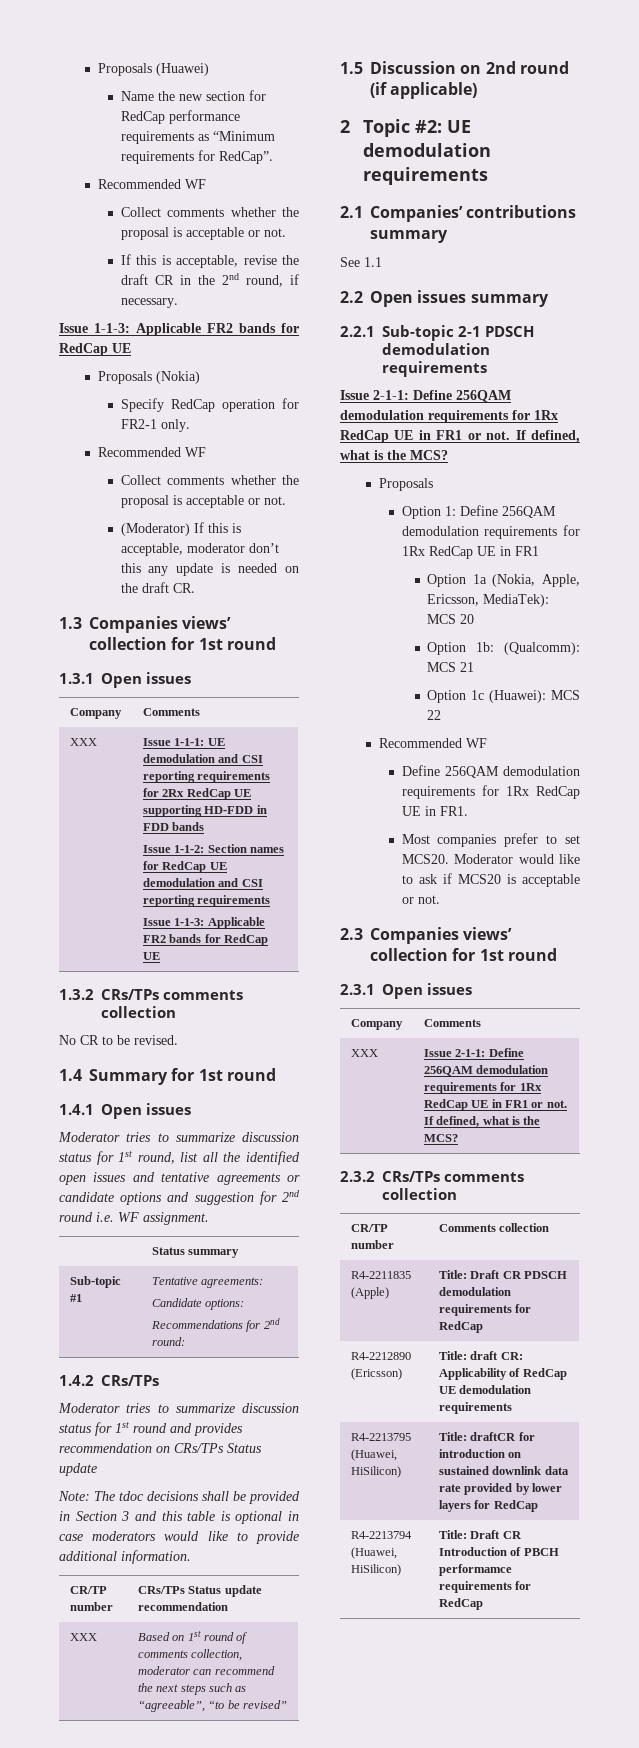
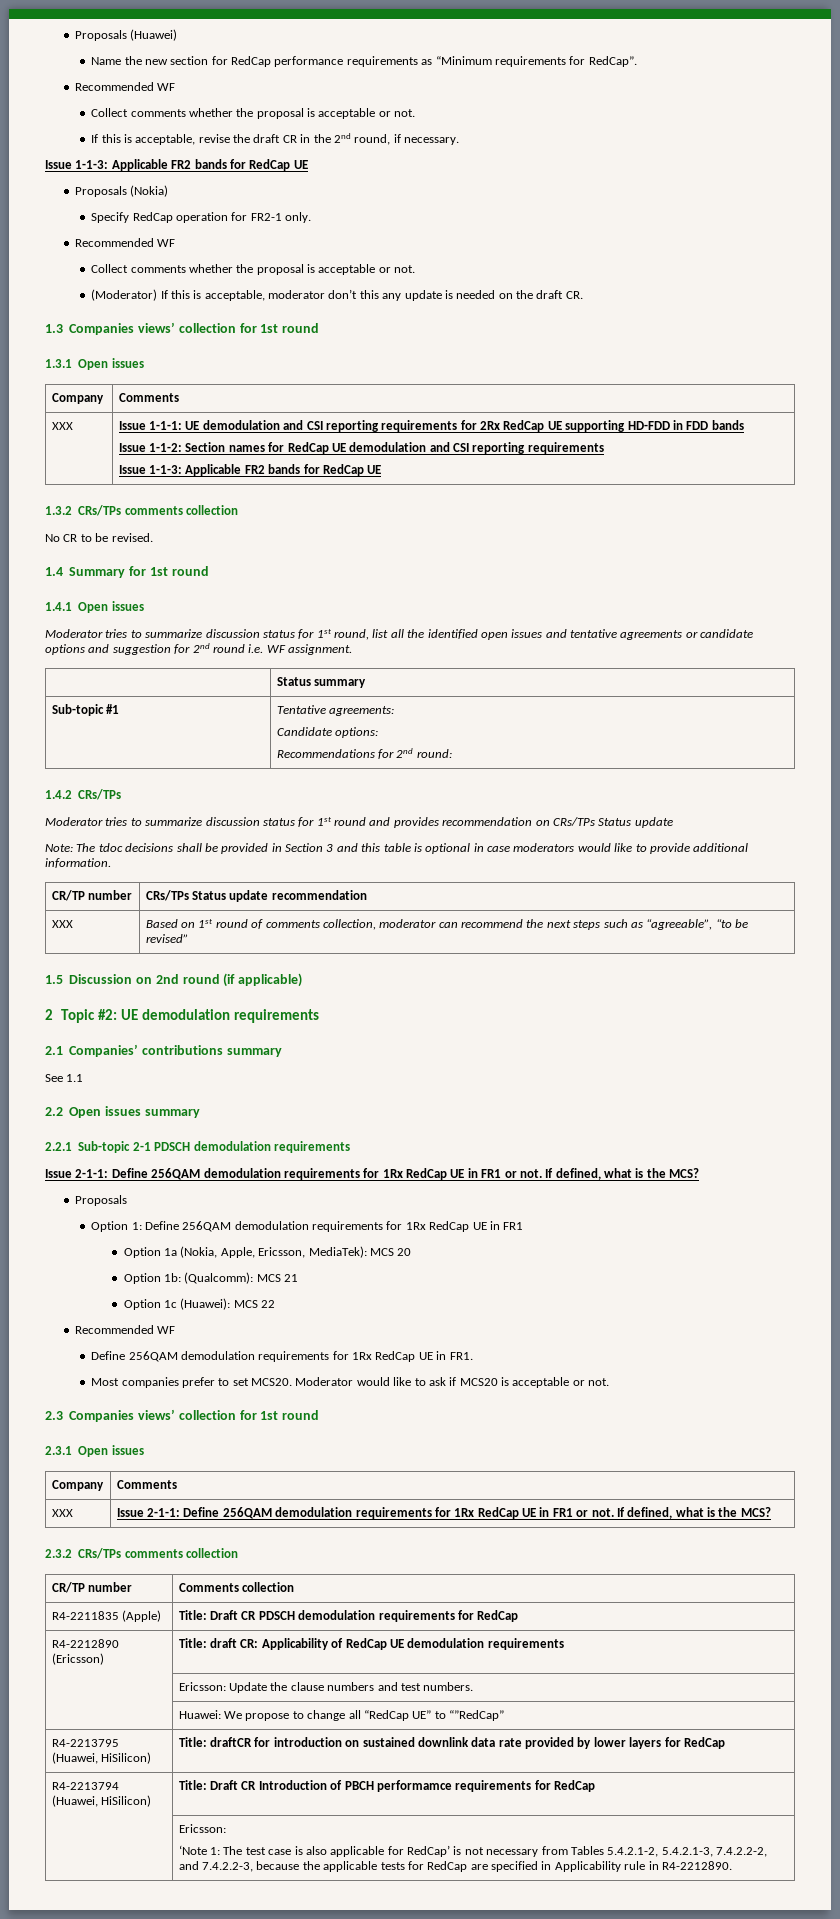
(512, 1408) none -> [178,1682,474,1693] [178,1710,505,1721] // | Ericsson: Update the clause numbers and test numbers. // | Huawei: We propose to change all “RedCap UE” to “”RedCap”
(483, 1604) none -> [178,1824,226,1833] [178,1845,768,1857] [178,1861,732,1872] // | Ericsson: // ‘Note 1: The test case is also applicable for RedCap’ is not necessary from Tables 5.4.2.1-2, 5.4.2.1-3, 7.4.2.2-2, and 7.4.2.2-3, because the applicable tests for RedCap are specified in Applicability rule in R4-2212890.

